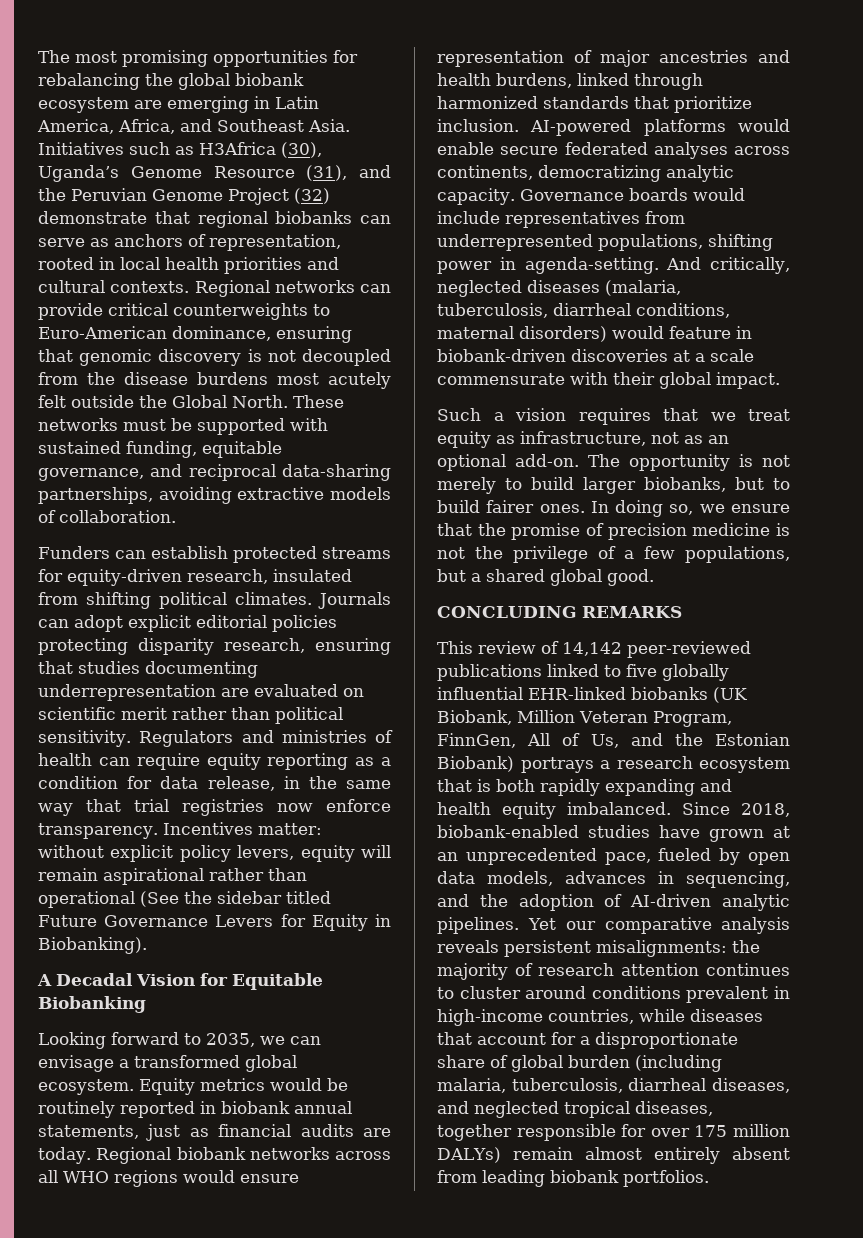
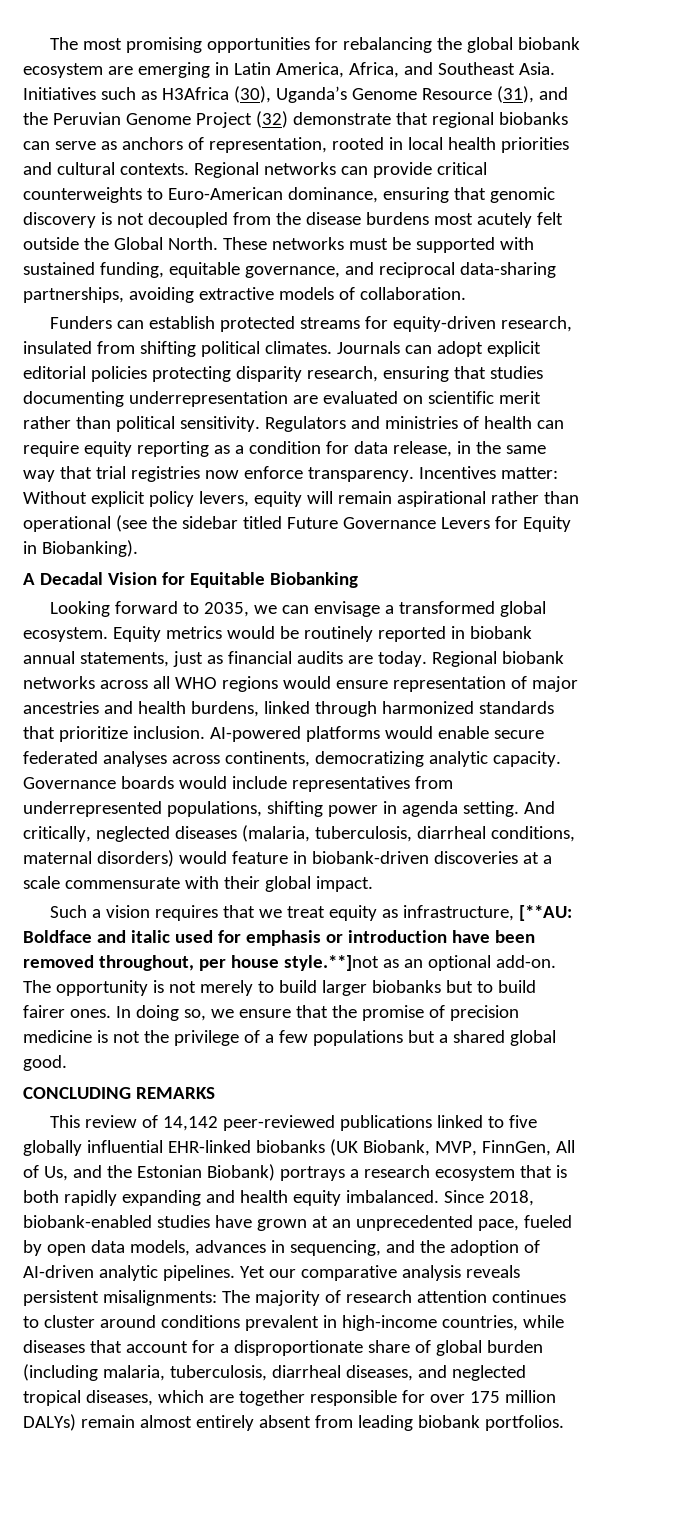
[38,845,104,858] without -> [23,491,87,504] Without
[140,891,179,907] (See -> [115,515,147,532] (see
[524,257,659,274] agenda-setting. -> [401,801,519,817] agenda setting.
[651,432,679,444] not -> [518,905,572,921] [23,930,535,946] [23,955,379,971] [**AU: Boldface and italic used for emphasis or introduction have been removed throughout, per house style.**]not
[644,477,726,492] biobanks, -> [371,980,441,993] biobanks
[685,546,790,563] populations, -> [312,1030,403,1046] populations
[517,710,732,727] Million Veteran Program, -> [434,1141,477,1156] MVP,
[732,940,760,953] the -> [221,1290,250,1303] The
(713, 1108) none -> [157,1390,234,1403] which are

